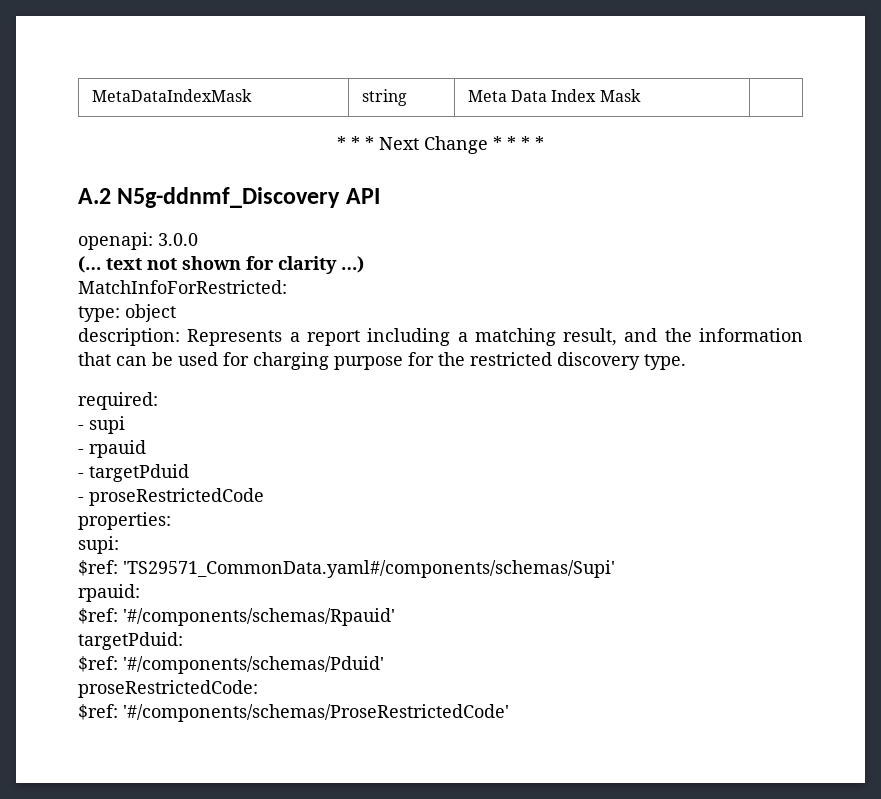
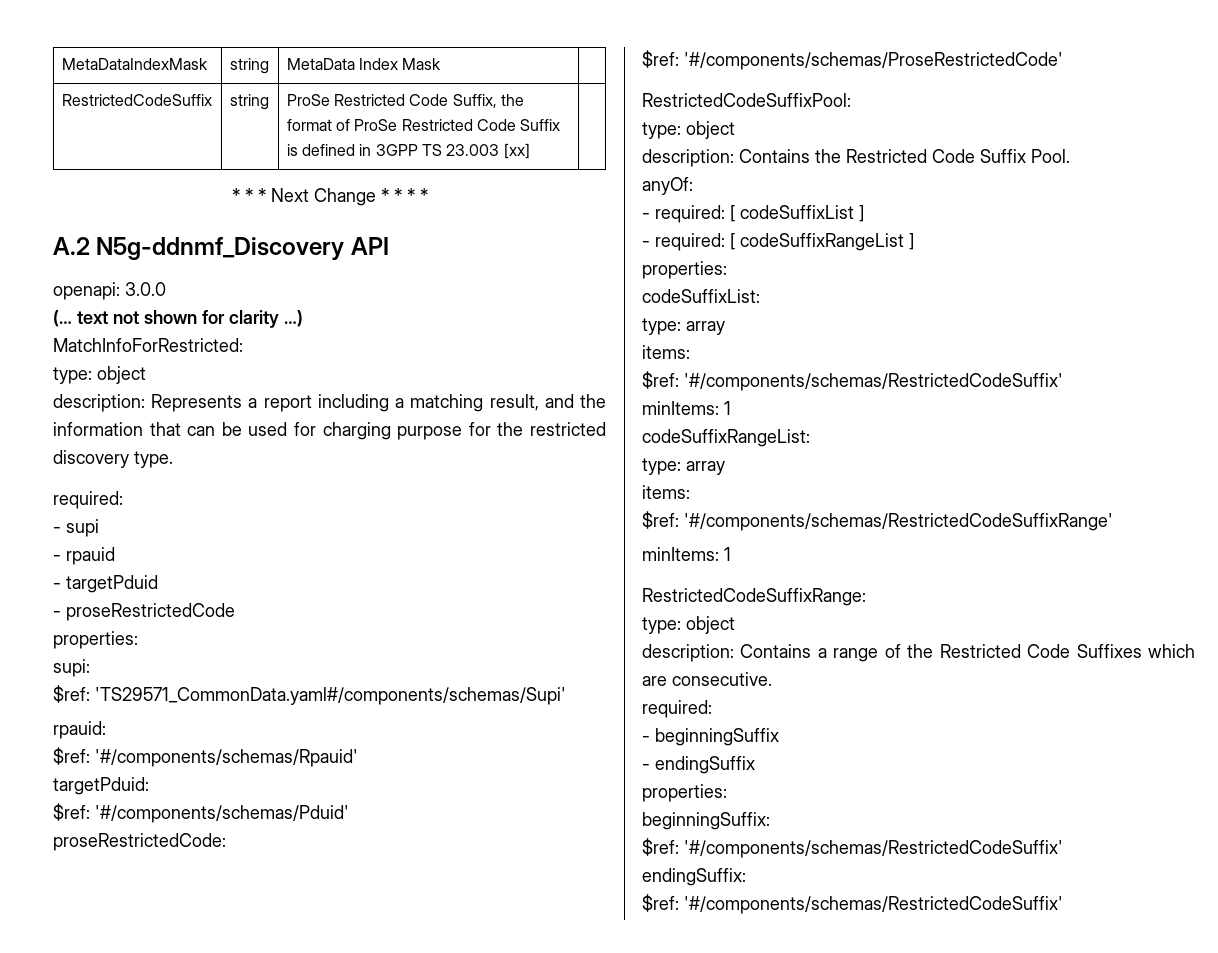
[467,90,547,102] Meta Data -> [286,58,355,70] MetaData
(641, 95) none -> [61,94,212,106] [229,94,269,110] [286,94,524,108] [286,119,561,131] [286,143,530,159] // RestrictedCodeSuffix | string | ProSe Restricted Code Suffix, the format of ProSe Restricted Code Suffix is defined in 3GPP TS 23.003 [xx] |
(509, 713) none -> [642,93,851,107] [642,121,735,139] [642,149,1070,167] [642,177,693,195] [642,205,864,223] [642,233,914,251] [642,261,727,279] [642,289,760,303] [642,318,725,335] [642,345,690,359] [642,371,1063,391] [642,401,731,415] [642,429,810,447] [642,458,725,475] [642,485,690,499] [642,511,1113,531] [642,547,731,561] [642,588,866,606] [642,616,735,634] [642,644,1195,662] [642,672,772,686] [642,700,712,718] [642,728,779,746] [642,756,755,774] [642,784,727,802] [642,812,770,830] [642,838,1063,858] [642,868,746,886] [642,894,1063,914] // RestrictedCodeSuffixPool: // type: object // description: Contains the Restricted Code Suffix Pool. // anyOf: // - required: [ codeSuffixList ] // - required: [ codeSuffixRangeList ] // properties: // codeSuffixList: // type: array // items: // $ref: '#/components/schemas/RestrictedCodeSuffix' // minItems: 1 // codeSuffixRangeList: // type: array // items: // $ref: '#/components/schemas/RestrictedCodeSuffixRange' // minItems: 1 // RestrictedCodeSuffixRange: // type: object // description: Contains a range of the Restricted Code Suffixes which are consecutive. // required: // - beginningSuffix // - endingSuffix // properties: // beginningSuffix: // $ref: '#/components/schemas/RestrictedCodeSuffix' // endingSuffix: // $ref: '#/components/schemas/RestrictedCodeSuffix'

